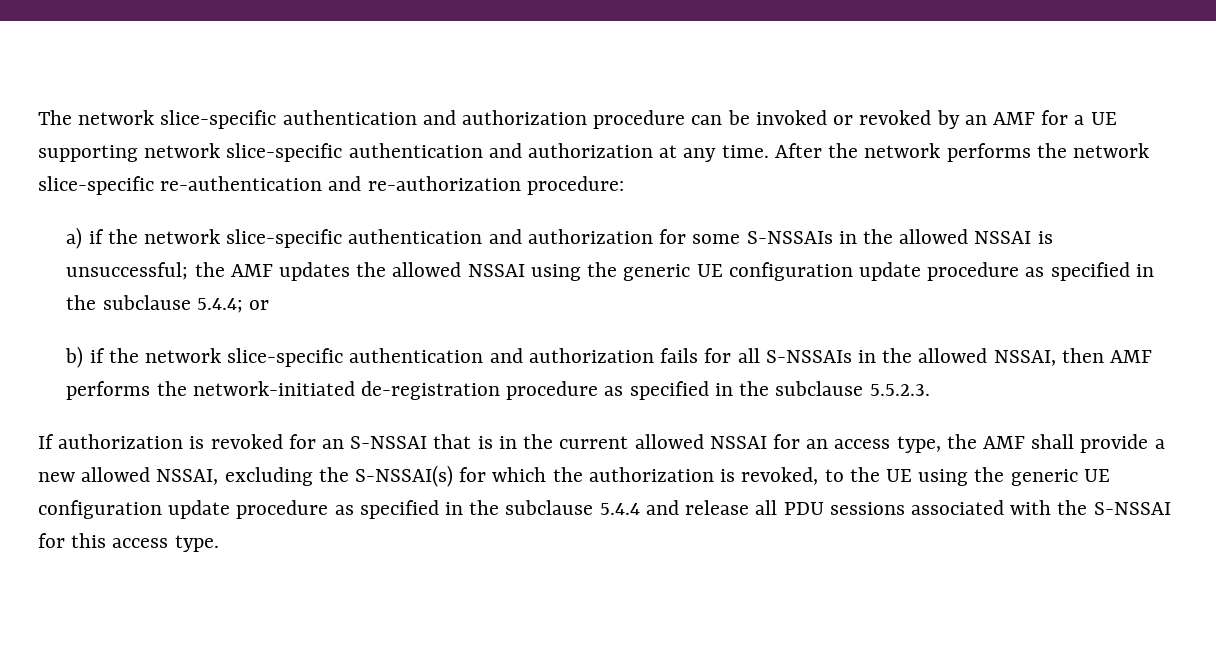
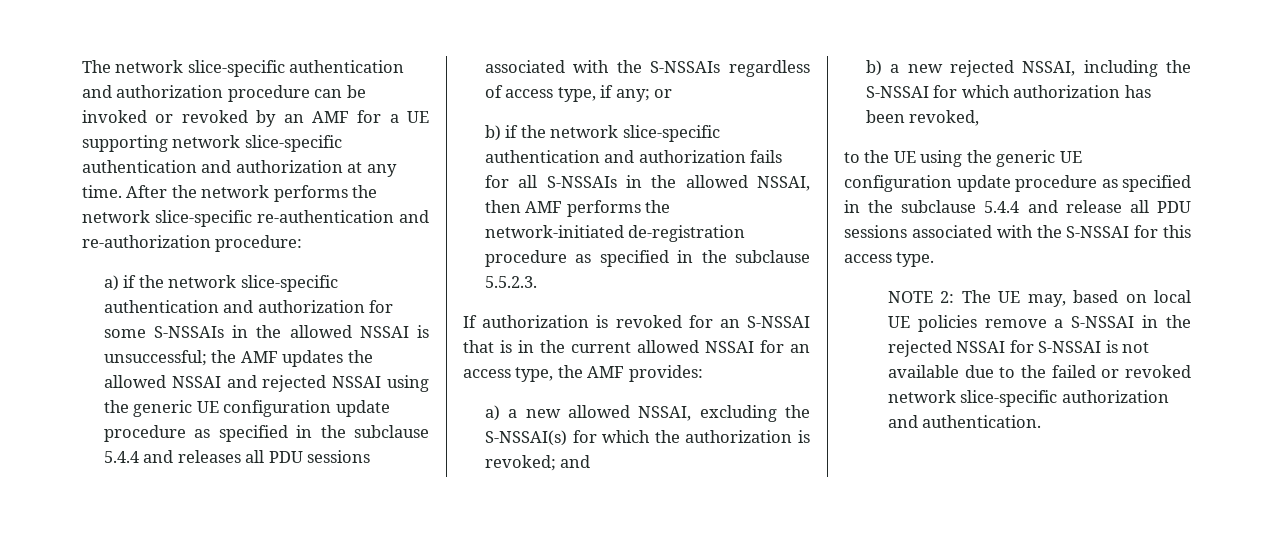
(525, 270) none -> [226,375,382,392] and rejected NSSAI
[196,298,243,313] 5.4.4; -> [103,450,371,463] [484,60,810,77] [484,85,650,102] 5.4.4 and releases all PDU sessions associated with the S-NSSAIs regardless of access type, if any;
[1031,434,1149,453] shall provide -> [628,365,703,382] [484,405,500,421] provides: // a)
(736, 475) none -> [484,455,591,471] [865,60,1191,77] [865,85,1151,98] [865,110,905,123] revoked; and // b) a new rejected NSSAI, including the S-NSSAI for which authorization has been
(819, 476) none -> (980, 118) //
(219, 543) none -> [887,290,1191,307] [887,315,1191,332] [887,340,1150,357] [887,365,1191,378] [887,390,1169,407] [887,415,1042,428] // NOTE 2: The UE may, based on local UE policies remove a S-NSSAI in the rejected NSSAI for S-NSSAI is not available due to the failed or revoked network slice-specific authorization and authentication.

